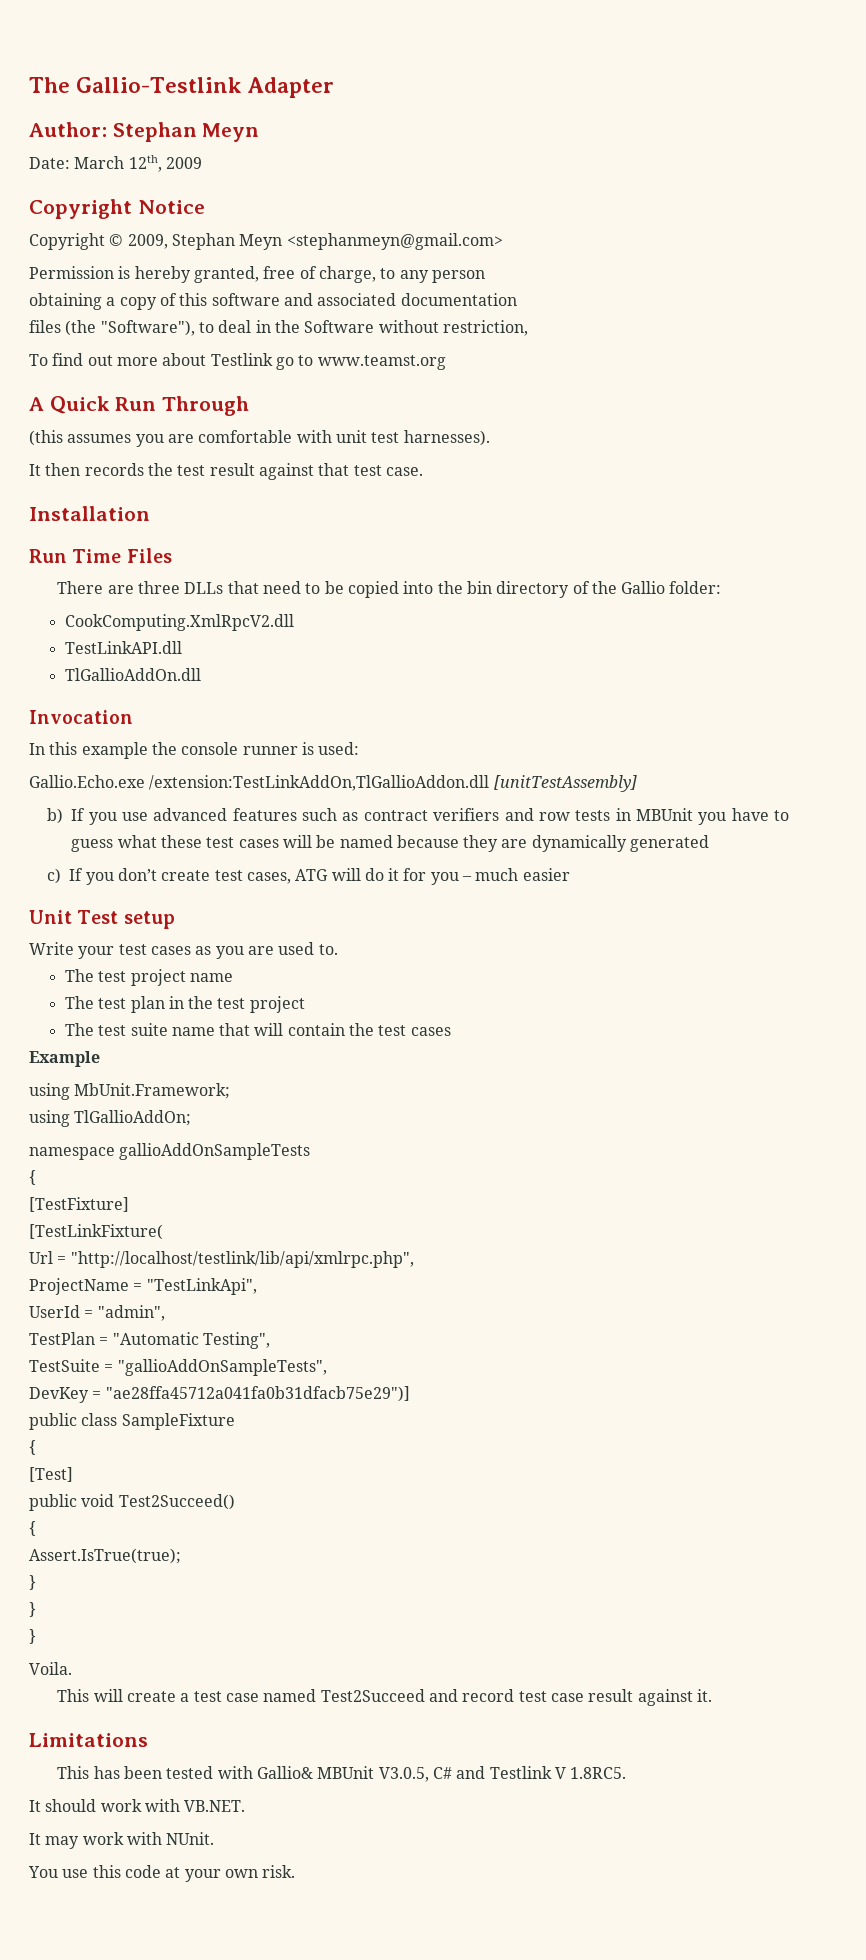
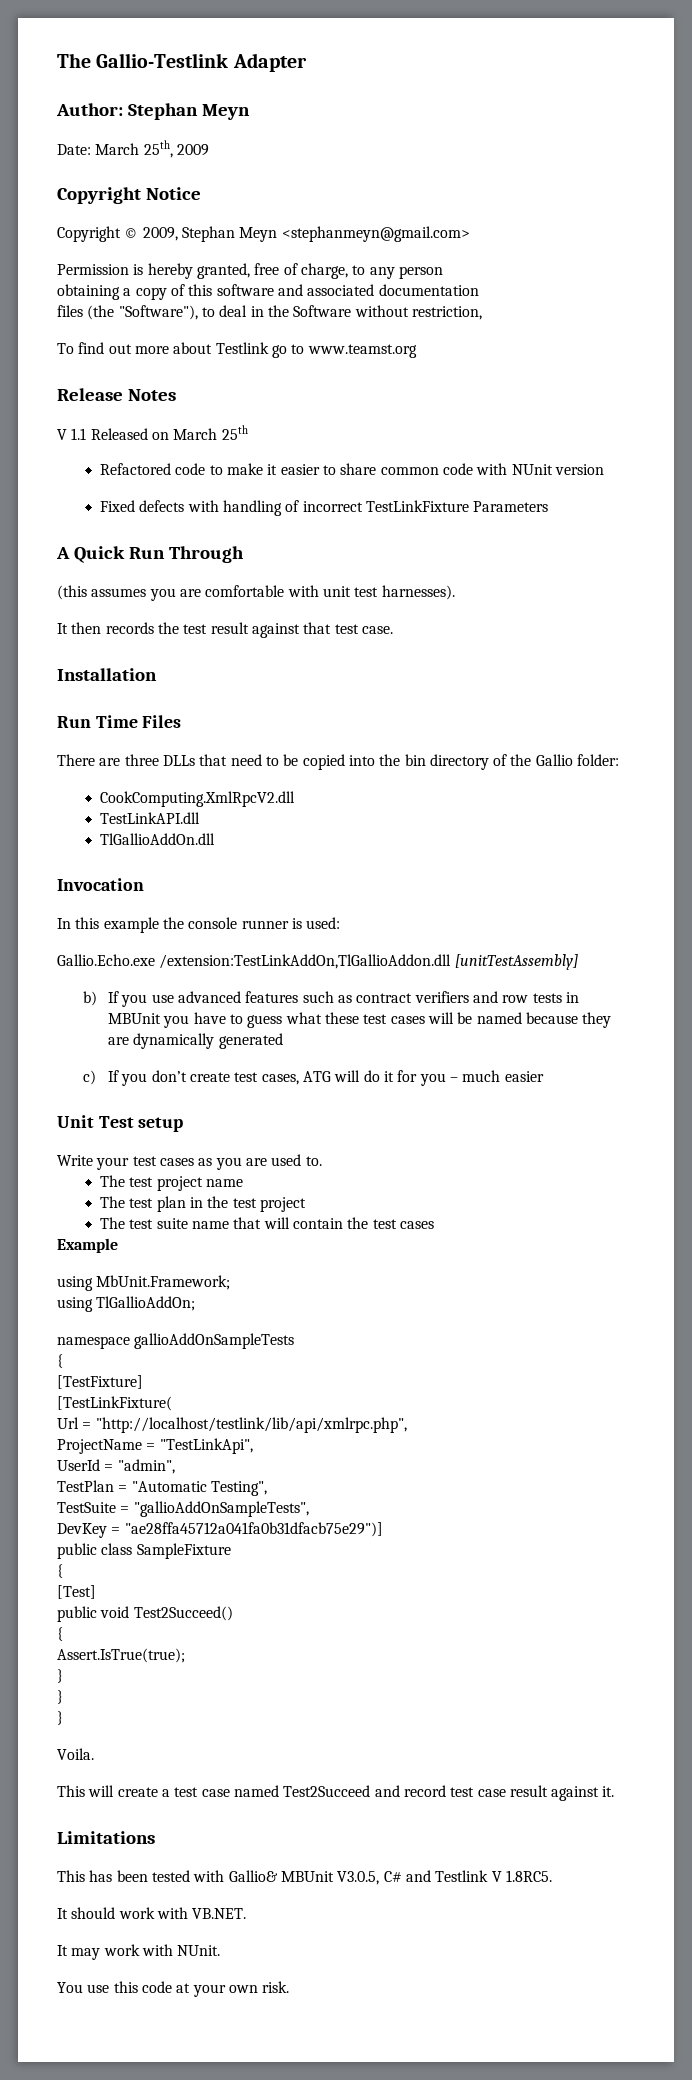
[128,155,162,172] 12th, -> [143,140,173,158] 25th,
(446, 362) none -> [57,388,176,401] [57,425,248,440] [100,463,604,475] [100,500,549,516] // Release Notes // V 1.1 Released on March 25th // Refactored code to make it easier to share common code with NUnit version // Fixed defects with handling of incorrect TestLinkFixture Parameters

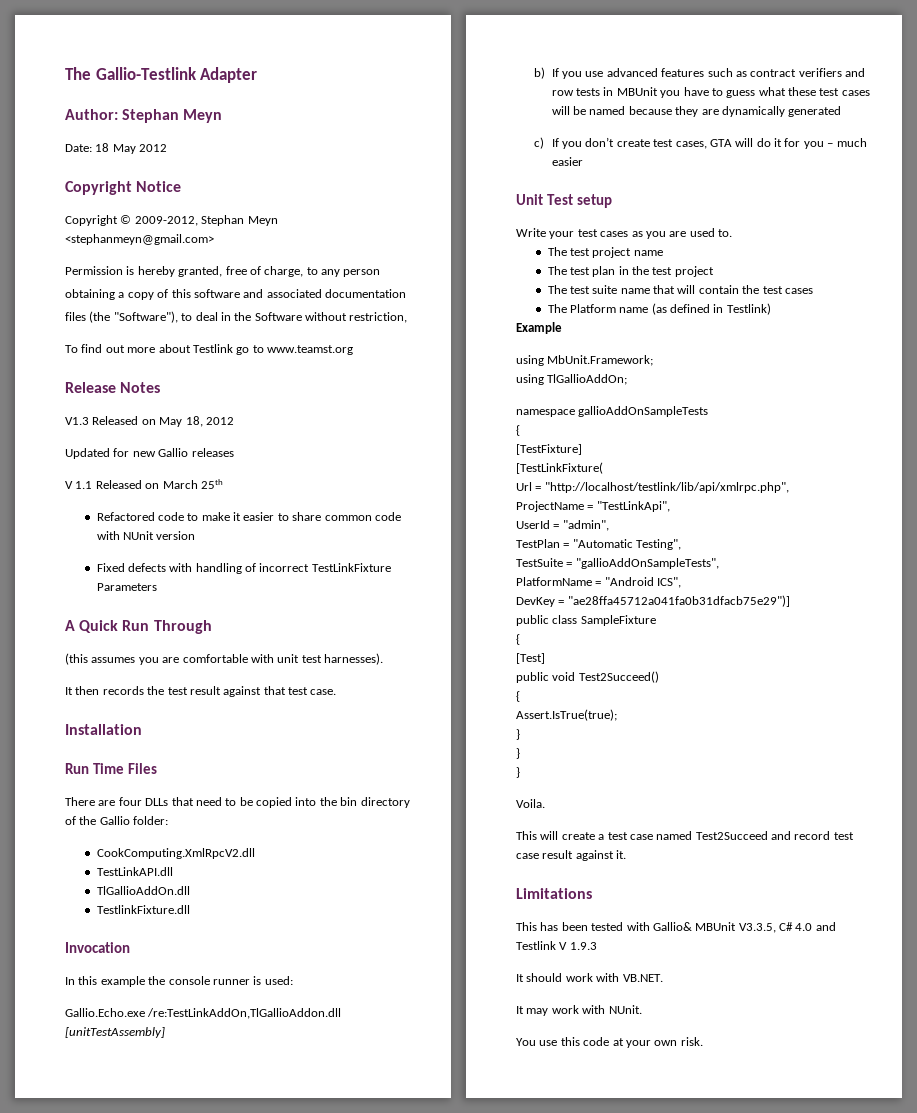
[95,140,209,158] March 25th, 2009 -> [95,143,168,154] 18 May 2012
[142,227,178,241] 2009, -> [134,216,198,226] 2009-2012,
(176, 395) none -> [65,416,234,427] [65,448,234,459] // V1.3 Released on May 18, 2012 // Updated for new Gallio releases
[124,754,159,766] three -> [118,797,142,806] four
(216, 839) none -> [96,905,190,914] // TestlinkFixture.dll
[159,954,452,969] /extension:TestLinkAddOn,TlGallioAddon.dll -> [147,1008,342,1019] /re:TestLinkAddOn,TlGallioAddon.dll
[303,1071,332,1082] ATG -> [709,139,732,147] GTA
(435, 1225) none -> [547,303,771,315] // The Platform name (as defined in Testlink)
(309, 1509) none -> [516,577,682,588] // PlatformName = "Android ICS",
[337,1871,402,1885] V3.0.5, C# -> [738,922,813,933] V3.3.5, C# 4.0
[505,1870,552,1882] 1.8RC5. -> [569,942,597,950] 1.9.3

